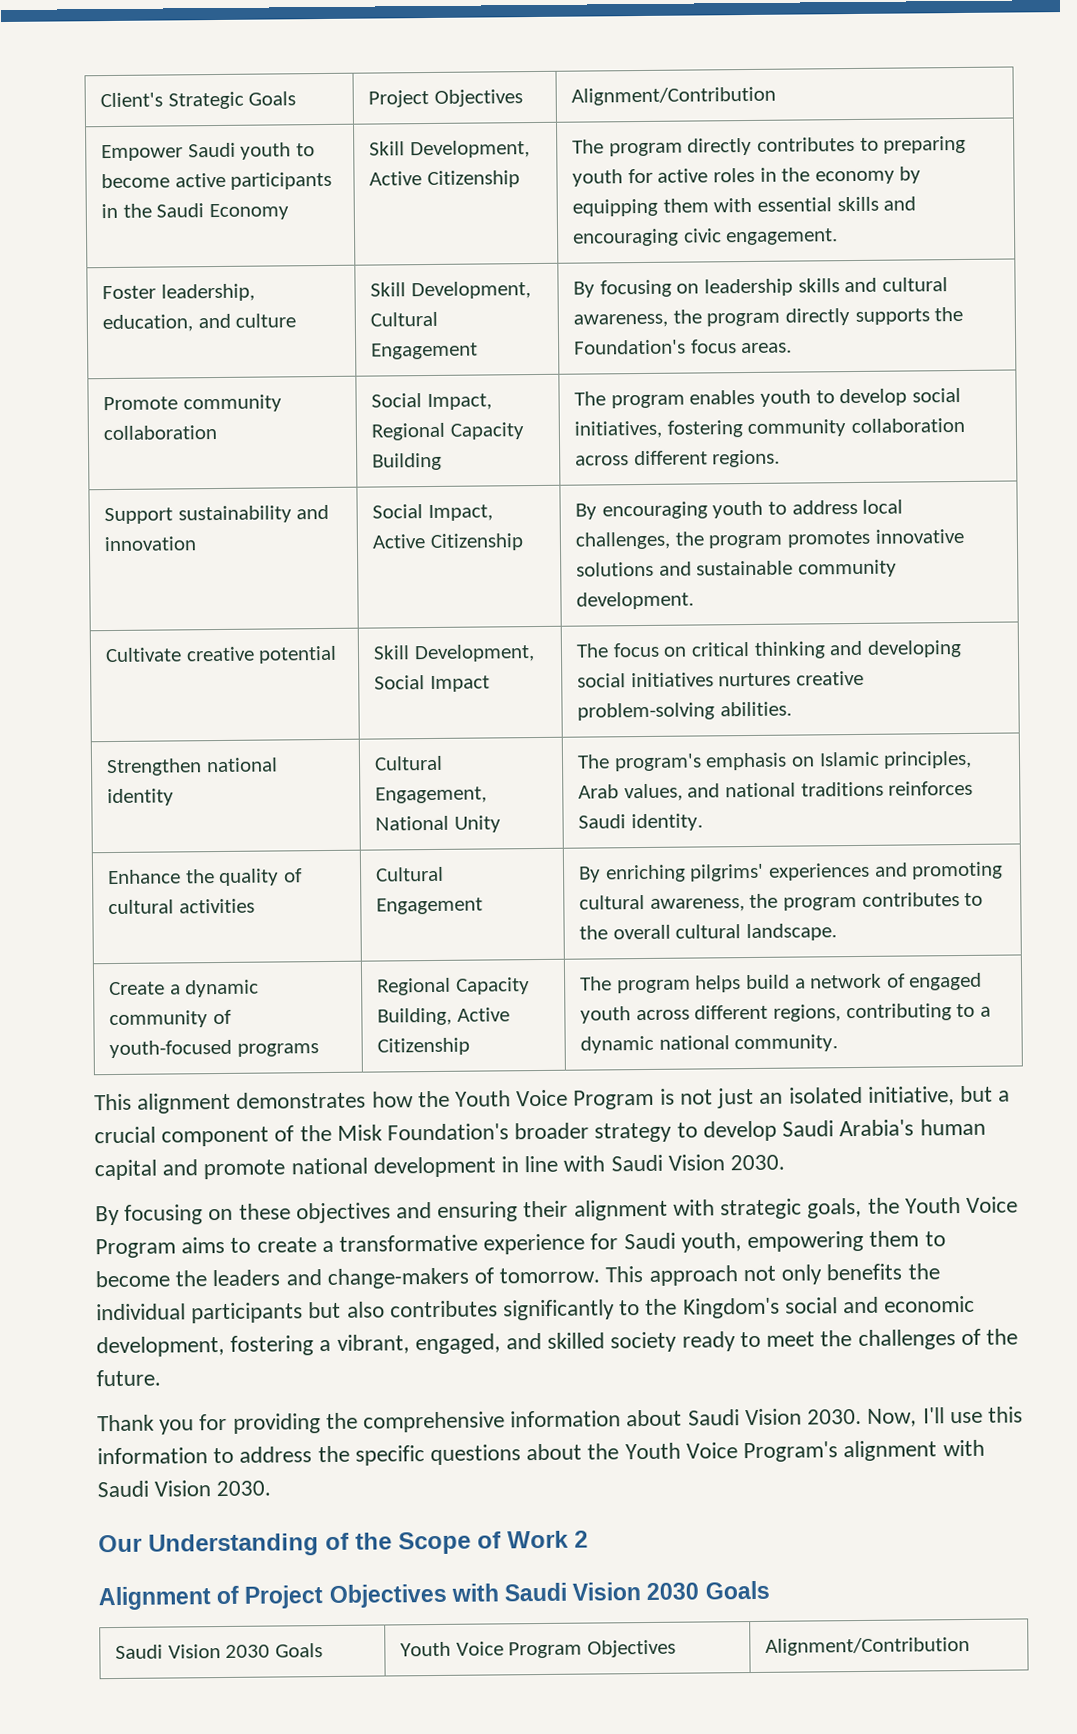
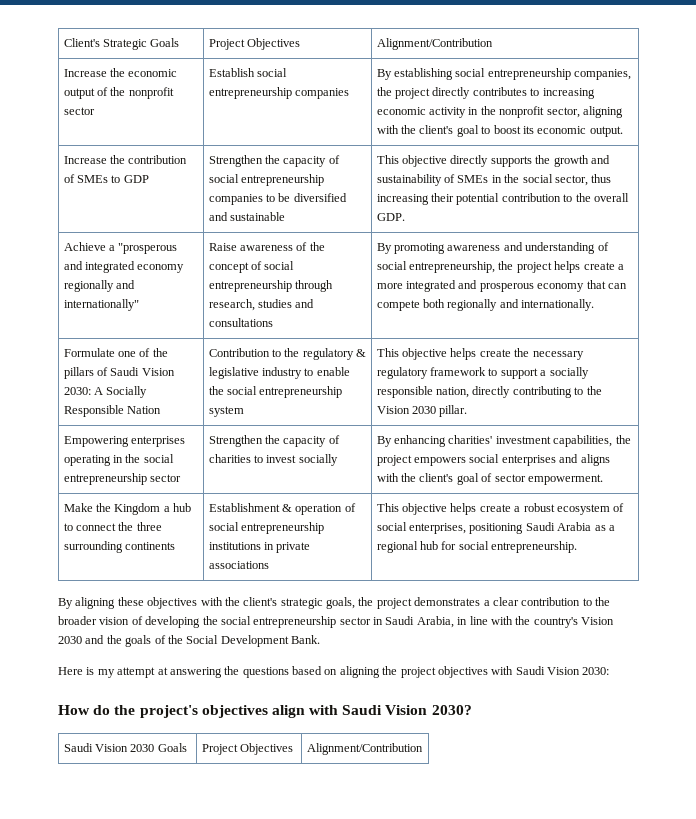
[101,142,315,162] [101,171,333,190] [101,203,289,221] [369,140,530,159] [369,170,520,189] [572,135,967,157] [572,166,922,187] [572,196,917,217] [572,228,839,247] [102,283,255,302] [102,313,297,333] [370,281,531,300] [370,311,439,327] [371,342,479,360] [573,277,948,298] [573,306,964,328] [574,339,793,355] [103,394,282,413] [103,425,218,441] [371,393,492,411] [371,422,524,441] [372,452,443,471] [574,388,961,409] [574,417,965,439] [575,449,781,468] [104,504,330,525] [104,536,197,552] [372,504,493,522] [372,533,524,552] [575,499,904,520] [575,528,964,550] [576,559,897,578] [576,591,695,610] [105,645,338,664] [373,644,535,663] [374,675,490,693] [576,640,962,659] [577,670,864,688] [577,701,792,721] [106,757,278,777] [107,788,175,807] [374,755,444,771] [375,786,488,804] [375,815,501,833] [577,750,973,772] [578,780,974,802] [578,813,703,832] [108,868,303,887] [108,898,255,915] [375,866,445,882] [376,897,484,915] [578,861,1004,883] [579,892,984,912] [579,923,837,942] [109,979,260,998] [109,1009,232,1029] [109,1039,319,1059] [377,977,530,996] [377,1007,510,1026] [377,1037,471,1056] [580,972,983,994] [580,1003,991,1024] [580,1034,839,1054] [94,1085,1011,1114] [94,1118,986,1147] [94,1154,786,1181] [95,1196,1018,1226] [95,1230,946,1259] [95,1263,940,1290] [96,1295,976,1324] [96,1328,1018,1358] [96,1369,161,1387] [97,1406,1023,1435] [97,1439,985,1466] [97,1480,272,1498] [98,1530,588,1557] [98,1580,770,1611] Empower Saudi youth to become active participants in the Saudi Economy | Skill Development, Active Citizenship | The program directly contributes to preparing youth for active roles in the economy by equipping them with essential skills and encouraging civic engagement. // Foster leadership, education, and culture | Skill Development, Cultural Engagement | By focusing on leadership skills and cultural awareness, the program directly supports the Foundation's focus areas. // Promote community collaboration | Social Impact, Regional Capacity Building | The program enables youth to develop social initiatives, fostering community collaboration across different regions. // Support sustainability and innovation | Social Impact, Active Citizenship | By encouraging youth to address local challenges, the program promotes innovative solutions and sustainable community development. // Cultivate creative potential | Skill Development, Social Impact | The focus on critical thinking and developing social initiatives nurtures creative problem-solving abilities. // Strengthen national identity | Cultural Engagement, National Unity | The program's emphasis on Islamic principles, Arab values, and national traditions reinforces Saudi identity. // Enhance the quality of cultural activities | Cultural Engagement | By enriching pilgrims' experiences and promoting cultural awareness, the program contributes to the overall cultural landscape. // Create a dynamic community of youth-focused programs | Regional Capacity Building, Active Citizenship | The program helps build a network of engaged youth across different regions, contributing to a dynamic national community. // This alignment demonstrates how the Youth Voice Program is not just an isolated initiative, but a crucial component of the Misk Foundation's broader strategy to develop Saudi Arabia's human capital and promote national development in line with Saudi Vision 2030. // By focusing on these objectives and ensuring their alignment with strategic goals, the Youth Voice Program aims to create a transformative experience for Saudi youth, empowering them to become the leaders and change-makers of tomorrow. This approach not only benefits the individual participants but also contributes significantly to the Kingdom's social and economic development, fostering a vibrant, engaged, and skilled society ready to meet the challenges of the future. // Thank you for providing the comprehensive information about Saudi Vision 2030. Now, I'll use this information to address the specific questions about the Youth Voice Program's alignment with Saudi Vision 2030. // Our Understanding of the Scope of Work 2 // Alignment of Project Objectives with Saudi Vision 2030 Goals -> [63,68,178,77] [63,87,174,99] [63,107,95,115] [208,68,288,77] [208,87,350,99] [376,68,632,80] [376,87,595,99] [376,106,623,118] [376,125,623,137] [63,155,188,164] [63,174,149,183] [208,155,340,167] [208,174,325,186] [208,193,347,205] [208,212,286,221] [376,155,610,167] [376,174,612,186] [376,193,629,205] [376,213,405,221] [63,242,178,254] [63,261,185,273] [63,280,136,292] [63,299,139,311] [208,242,325,251] [208,261,295,273] [208,280,334,292] [208,299,315,311] [208,318,273,327] [376,242,609,254] [376,261,624,273] [376,280,627,292] [376,299,595,311] [63,348,168,357] [63,367,175,379] [63,386,148,398] [63,405,162,417] [208,348,367,360] [208,367,350,379] [208,386,343,398] [208,406,244,417] [376,348,584,360] [376,367,589,379] [376,386,602,398] [376,405,468,417] [63,436,186,447] [63,454,174,466] [63,473,182,485] [208,435,340,447] [208,454,338,466] [376,435,631,447] [376,454,610,466] [376,473,603,485] [63,503,192,515] [63,522,162,531] [63,541,176,553] [208,503,356,515] [208,522,325,534] [208,542,311,553] [208,561,269,569] [376,503,625,515] [376,522,615,534] [376,541,578,553] [58,597,610,609] [58,616,614,628] [58,635,320,647] [58,666,610,678] [58,705,472,718] Increase the economic output of the nonprofit sector | Establish social entrepreneurship companies | By establishing social entrepreneurship companies, the project directly contributes to increasing economic activity in the nonprofit sector, aligning with the client's goal to boost its economic output. // Increase the contribution of SMEs to GDP | Strengthen the capacity of social entrepreneurship companies to be diversified and sustainable | This objective directly supports the growth and sustainability of SMEs in the social sector, thus increasing their potential contribution to the overall GDP. // Achieve a "prosperous and integrated economy regionally and internationally" | Raise awareness of the concept of social entrepreneurship through research, studies and consultations | By promoting awareness and understanding of social entrepreneurship, the project helps create a more integrated and prosperous economy that can compete both regionally and internationally. // Formulate one of the pillars of Saudi Vision 2030: A Socially Responsible Nation | Contribution to the regulatory & legislative industry to enable the social entrepreneurship system | This objective helps create the necessary regulatory framework to support a socially responsible nation, directly contributing to the Vision 2030 pillar. // Empowering enterprises operating in the social entrepreneurship sector | Strengthen the capacity of charities to invest socially | By enhancing charities' investment capabilities, the project empowers social enterprises and aligns with the client's goal of sector empowerment. // Make the Kingdom a hub to connect the three surrounding continents | Establishment & operation of social entrepreneurship institutions in private associations | This objective helps create a robust ecosystem of social enterprises, positioning Saudi Arabia as a regional hub for social entrepreneurship. // By aligning these objectives with the client's strategic goals, the project demonstrates a clear contribution to the broader vision of developing the social entrepreneurship sector in Saudi Arabia, in line with the country's Vision 2030 and the goals of the Social Development Bank. // Here is my attempt at answering the questions based on aligning the project objectives with Saudi Vision 2030: // How do the project's objectives align with Saudi Vision 2030?
[400,1641,583,1659] Youth Voice Program -> [201,744,238,755] Project

